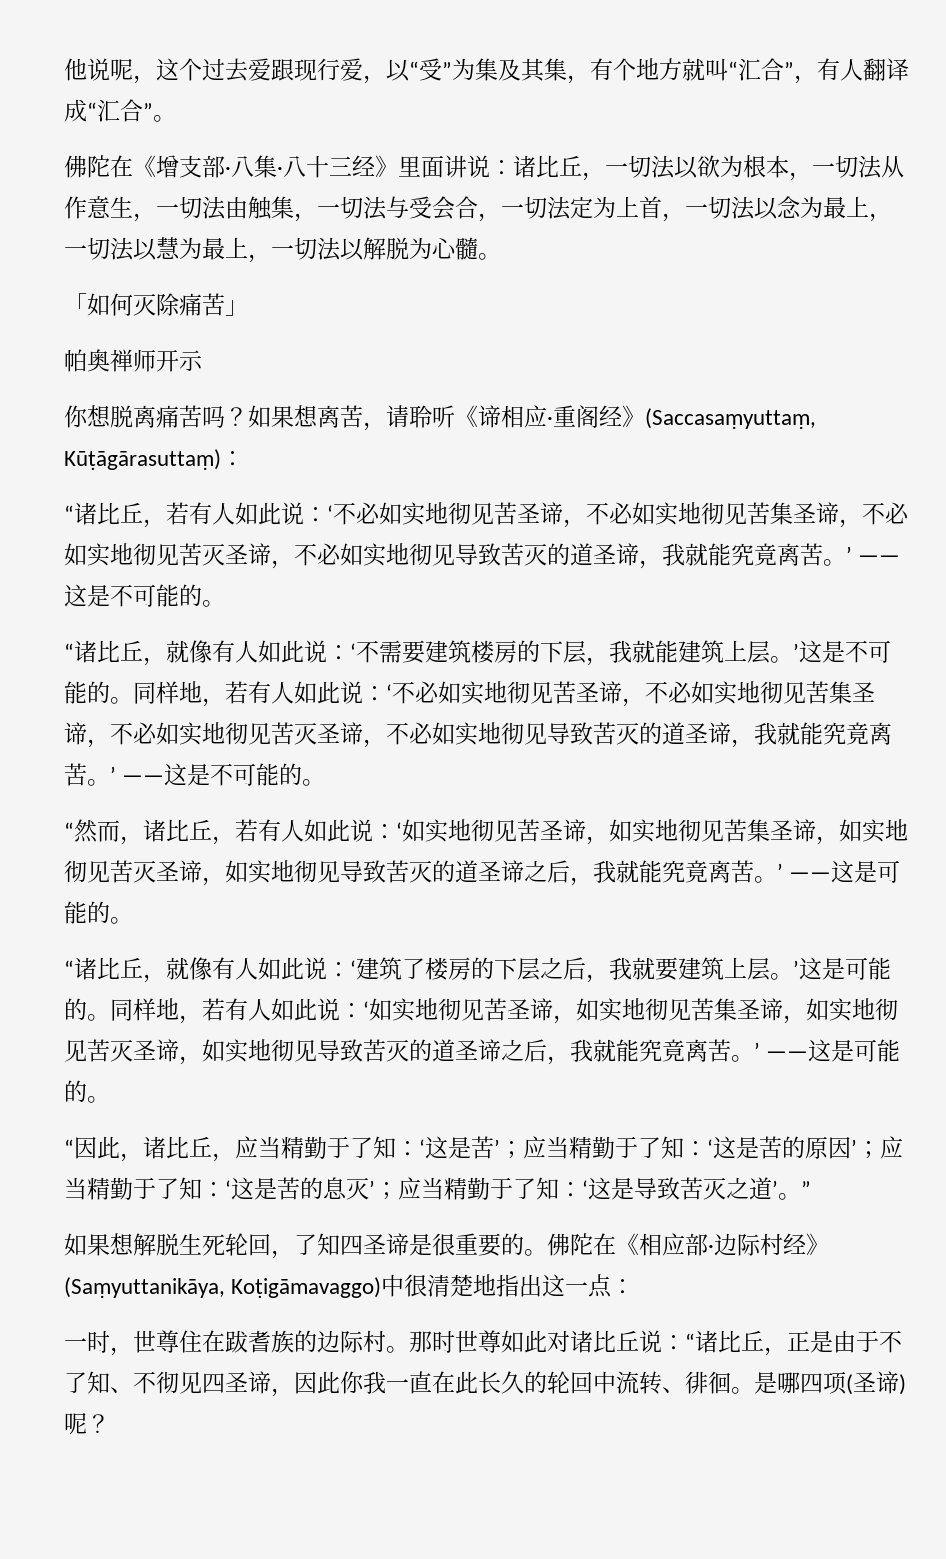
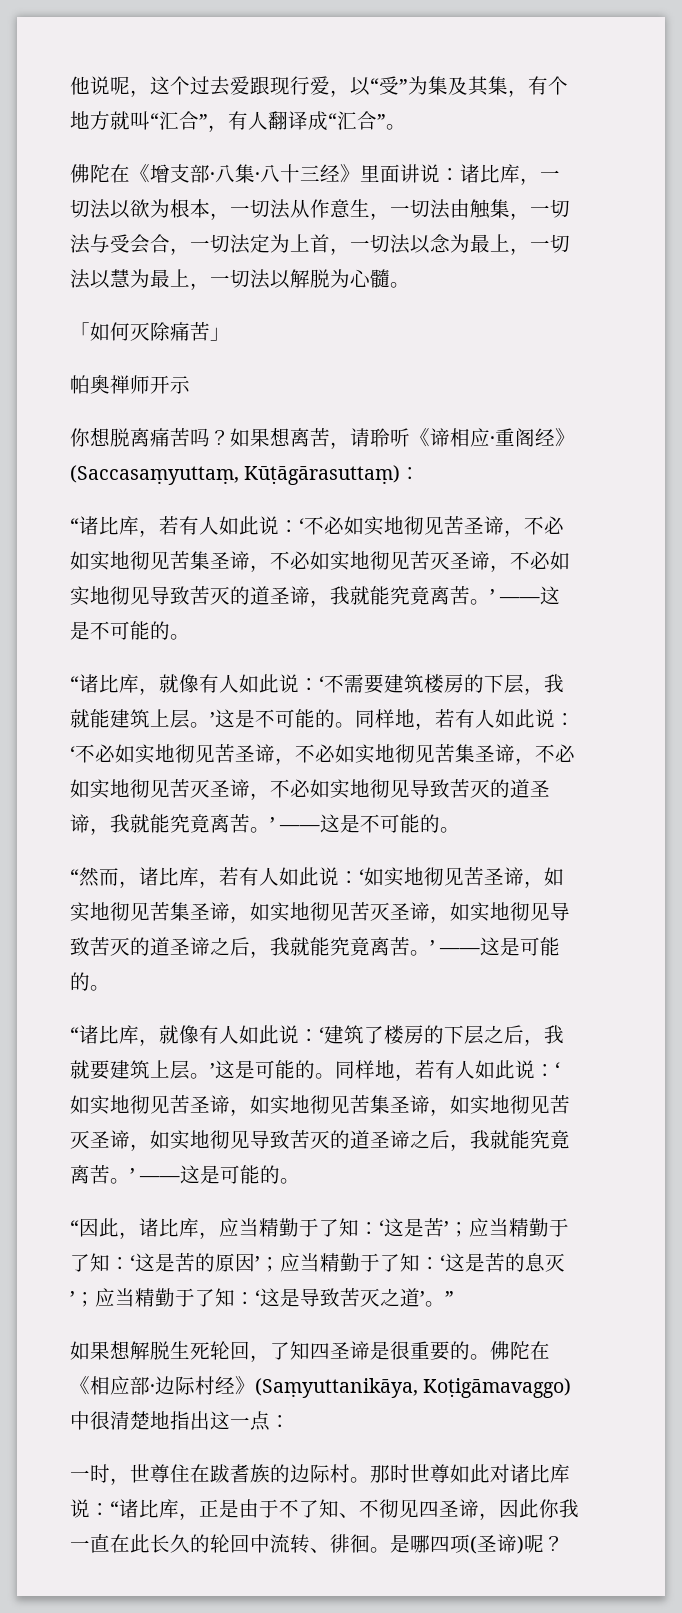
[559,155,582,176] 丘 -> [500,164,520,183] 库
[120,502,143,523] 丘 -> [119,516,139,535] 库
[120,640,143,661] 丘 -> [119,674,139,693] 库
[189,819,212,840] 丘 -> [179,867,199,886] 库
[120,957,143,978] 丘 -> [119,1025,139,1044] 库
[189,1136,212,1157] 丘 -> [179,1218,199,1237] 库
[616,1330,639,1351] 丘 -> [550,1464,570,1483] 库
[741,1330,764,1351] 丘 -> [159,1499,179,1518] 库

